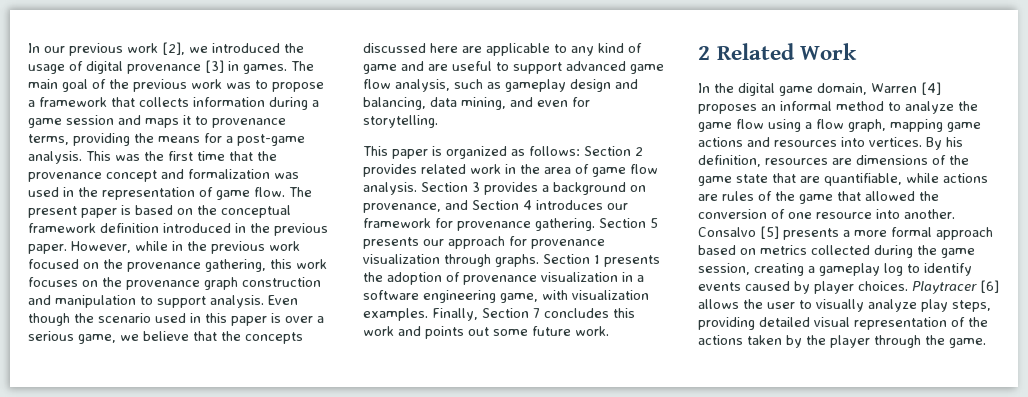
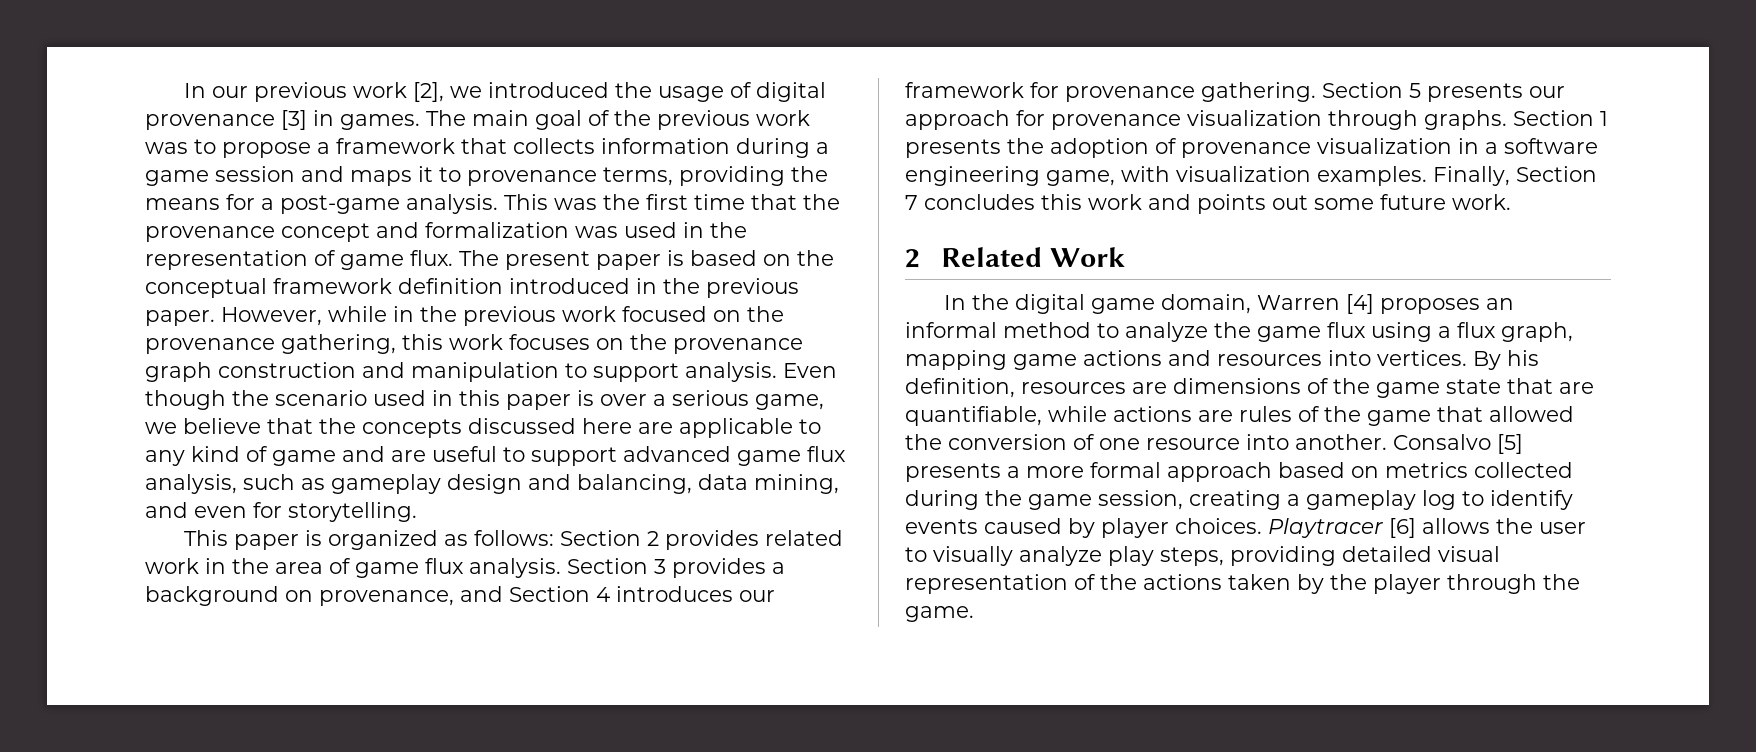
[254,187,285,197] flow. -> [410,250,453,266] flux.
[363,79,391,89] flow -> [807,446,846,462] flux
[630,164,658,174] flow -> [425,558,464,574] flux
[736,119,764,129] flow -> [1327,322,1366,338] flux
[816,119,844,129] flow -> [1457,322,1496,338] flux

